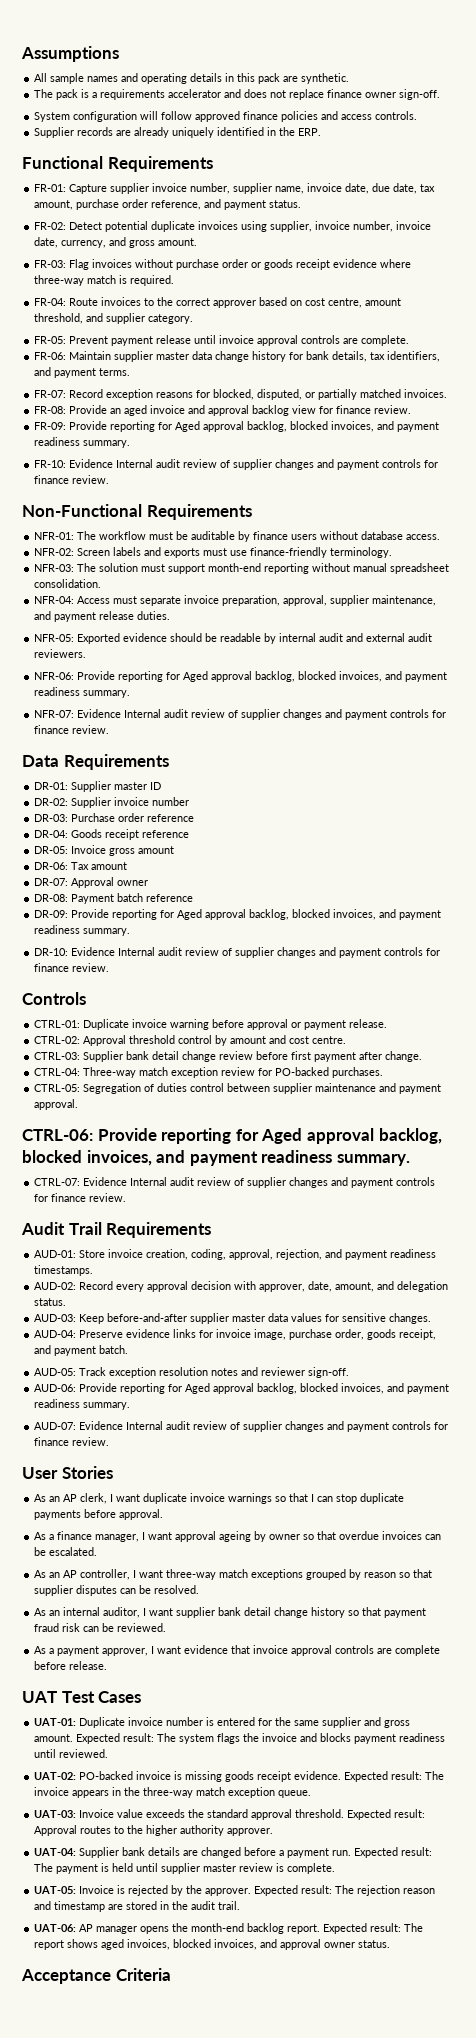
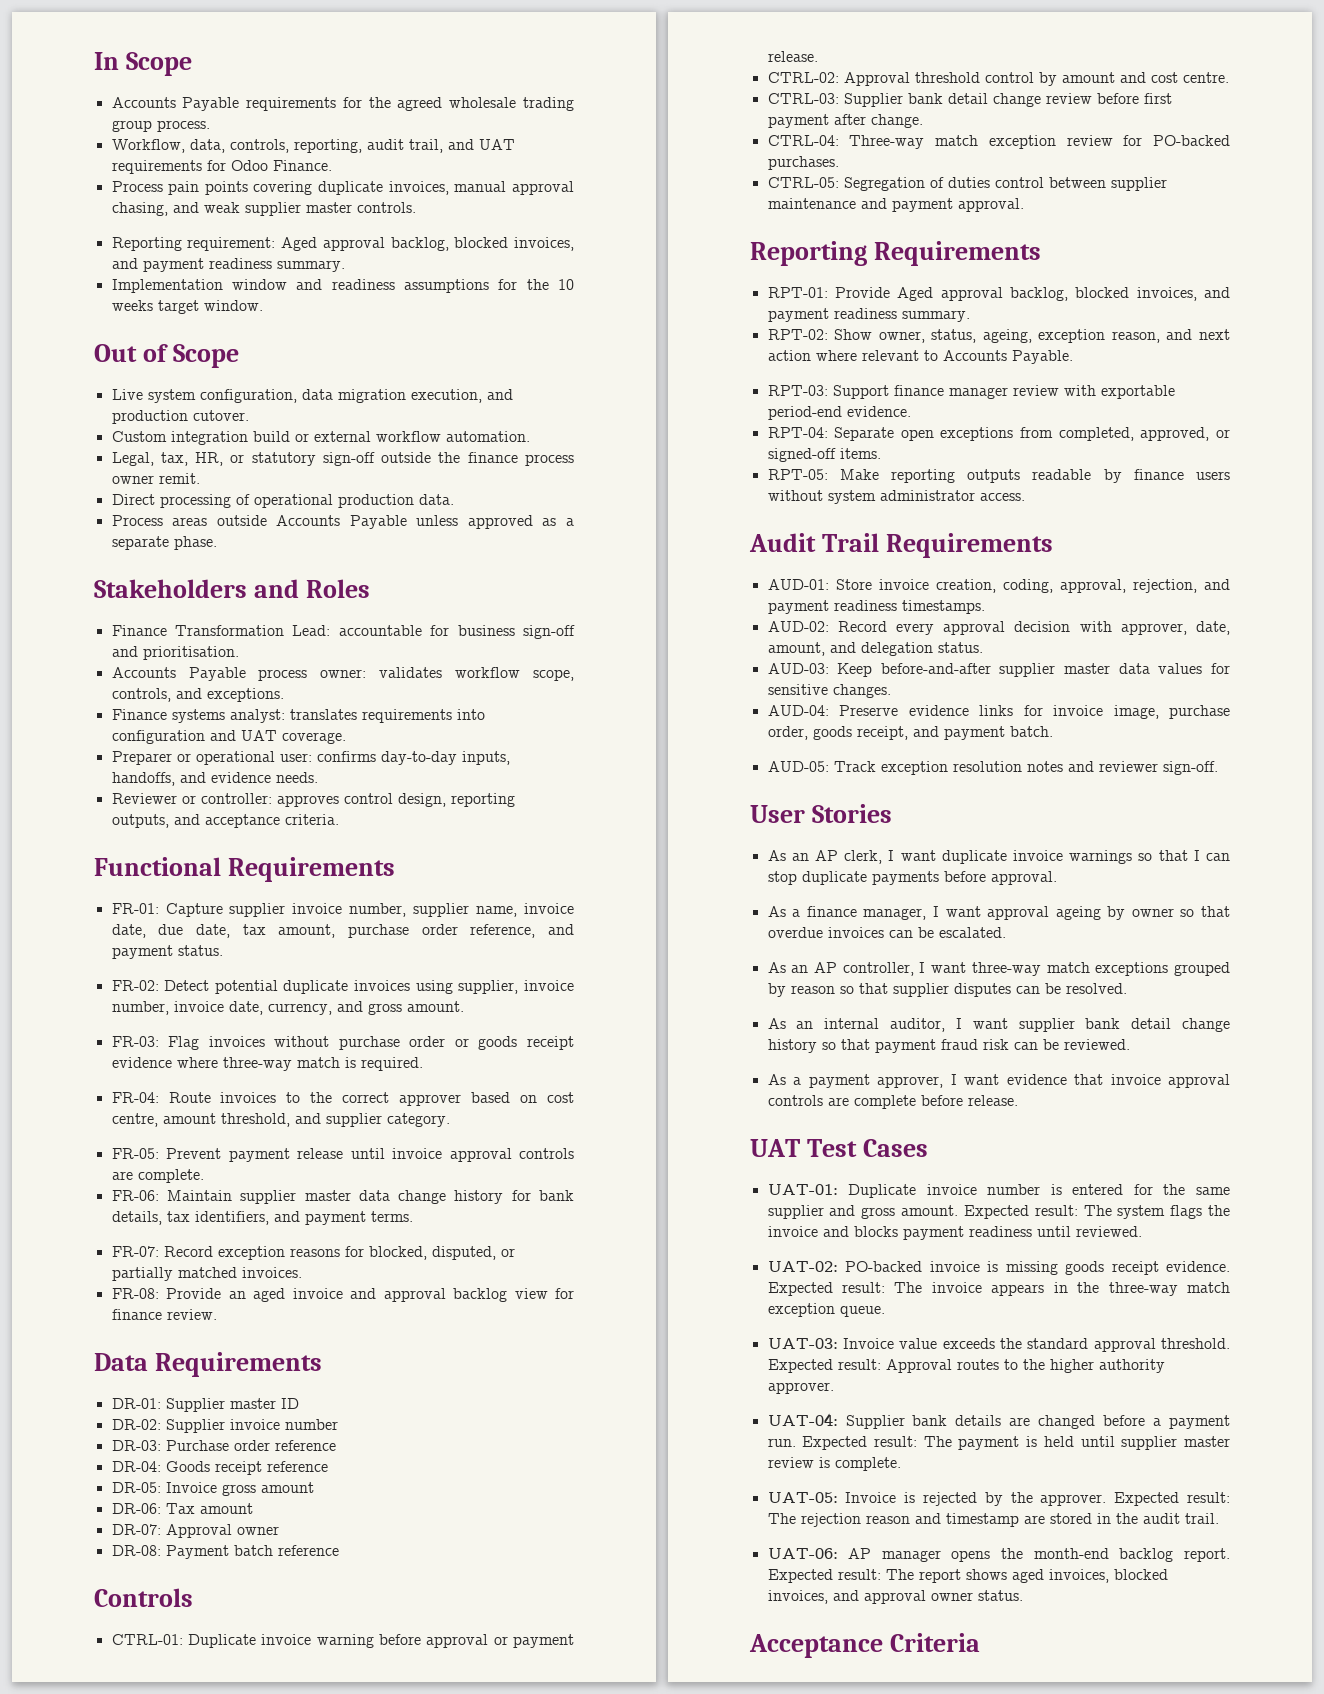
[21,46,119,62] [34,73,350,84] [34,89,441,100] [34,111,418,122] [34,127,322,138] Assumptions // All sample names and operating details in this pack are synthetic. // The pack is a requirements accelerator and does not replace finance owner sign-off. // System configuration will follow approved finance policies and access controls. // Supplier records are already uniquely identified in the ERP. -> [94,52,192,76] [111,97,574,111] [111,120,210,132] [111,139,515,153] [111,160,332,174] [111,181,574,195] [111,202,416,216] [111,237,574,251] [111,258,345,272] [111,279,574,293] [111,300,263,314] [94,344,239,368] [111,389,513,403] [111,410,249,424] [111,431,530,445] [111,452,574,466] [111,473,200,484] [111,494,454,508] [111,515,574,529] [111,536,217,550] [94,579,370,598] [111,625,575,639] [111,646,239,660] [111,667,574,681] [111,688,284,702] [111,709,485,723] [111,730,346,744] [111,751,510,765] [111,772,318,786] [111,793,515,807] [111,814,339,828] In Scope // Accounts Payable requirements for the agreed wholesale trading group process. // Workflow, data, controls, reporting, audit trail, and UAT requirements for Odoo Finance. // Process pain points covering duplicate invoices, manual approval chasing, and weak supplier master controls. // Reporting requirement: Aged approval backlog, blocked invoices, and payment readiness summary. // Implementation window and readiness assumptions for the 10 weeks target window. // Out of Scope // Live system configuration, data migration execution, and production cutover. // Custom integration build or external workflow automation. // Legal, tax, HR, or statutory sign-off outside the finance process owner remit. // Direct processing of operational production data. // Process areas outside Accounts Payable unless approved as a separate phase. // Stakeholders and Roles // Finance Transformation Lead: accountable for business sign-off and prioritisation. // Accounts Payable process owner: validates workflow scope, controls, and exceptions. // Finance systems analyst: translates requirements into configuration and UAT coverage. // Preparer or operational user: confirms day-to-day inputs, handoffs, and evidence needs. // Reviewer or controller: approves control design, reporting outputs, and acceptance criteria.
[34,421,440,432] [34,437,131,448] [34,459,439,470] [34,475,110,484] [22,504,252,520] [34,531,441,542] [34,547,393,558] [34,563,450,574] [34,579,102,588] [34,595,437,606] [34,611,171,622] [34,633,433,644] [34,649,87,658] [34,671,448,682] [34,687,131,698] [34,709,447,720] [34,725,110,734] // FR-09: Provide reporting for Aged approval backlog, blocked invoices, and payment readiness summary. // FR-10: Evidence Internal audit review of supplier changes and payment controls for finance review. // Non-Functional Requirements // NFR-01: The workflow must be auditable by finance users without database access. // NFR-02: Screen labels and exports must use finance-friendly terminology. // NFR-03: The solution must support month-end reporting without manual spreadsheet consolidation. // NFR-04: Access must separate invoice preparation, approval, supplier maintenance, and payment release duties. // NFR-05: Exported evidence should be readable by internal audit and external audit reviewers. // NFR-06: Provide reporting for Aged approval backlog, blocked invoices, and payment readiness summary. // NFR-07: Evidence Internal audit review of supplier changes and payment controls for finance review. -> (217, 1314) none
[34,909,442,920] [34,925,131,936] [34,947,441,958] [34,963,110,972] // DR-09: Provide reporting for Aged approval backlog, blocked invoices, and payment readiness summary. // DR-10: Evidence Internal audit review of supplier changes and payment controls for finance review. -> (339, 1550) none
[22,1128,442,1144] [22,1150,410,1166] [34,1177,436,1188] [34,1193,127,1202] CTRL-06: Provide reporting for Aged approval backlog, blocked invoices, and payment readiness summary. // CTRL-07: Evidence Internal audit review of supplier changes and payment controls for finance review. -> [750,241,1041,266] [767,287,1230,301] [767,308,970,322] [767,329,1230,343] [767,350,1073,364] [767,385,1175,399] [767,406,911,420] [767,427,1230,441] [767,448,881,462] [767,469,1230,483] [767,490,1025,504] Reporting Requirements // RPT-01: Provide Aged approval backlog, blocked invoices, and payment readiness summary. // RPT-02: Show owner, status, ageing, exception reason, and next action where relevant to Accounts Payable. // RPT-03: Support finance manager review with exportable period-end evidence. // RPT-04: Separate open exceptions from completed, approved, or signed-off items. // RPT-05: Make reporting outputs readable by finance users without system administrator access.
[34,1383,450,1394] [34,1399,131,1410] [34,1421,449,1432] [34,1437,110,1446] // AUD-06: Provide reporting for Aged approval backlog, blocked invoices, and payment readiness summary. // AUD-07: Evidence Internal audit review of supplier changes and payment controls for finance review. -> (1218, 768) none

